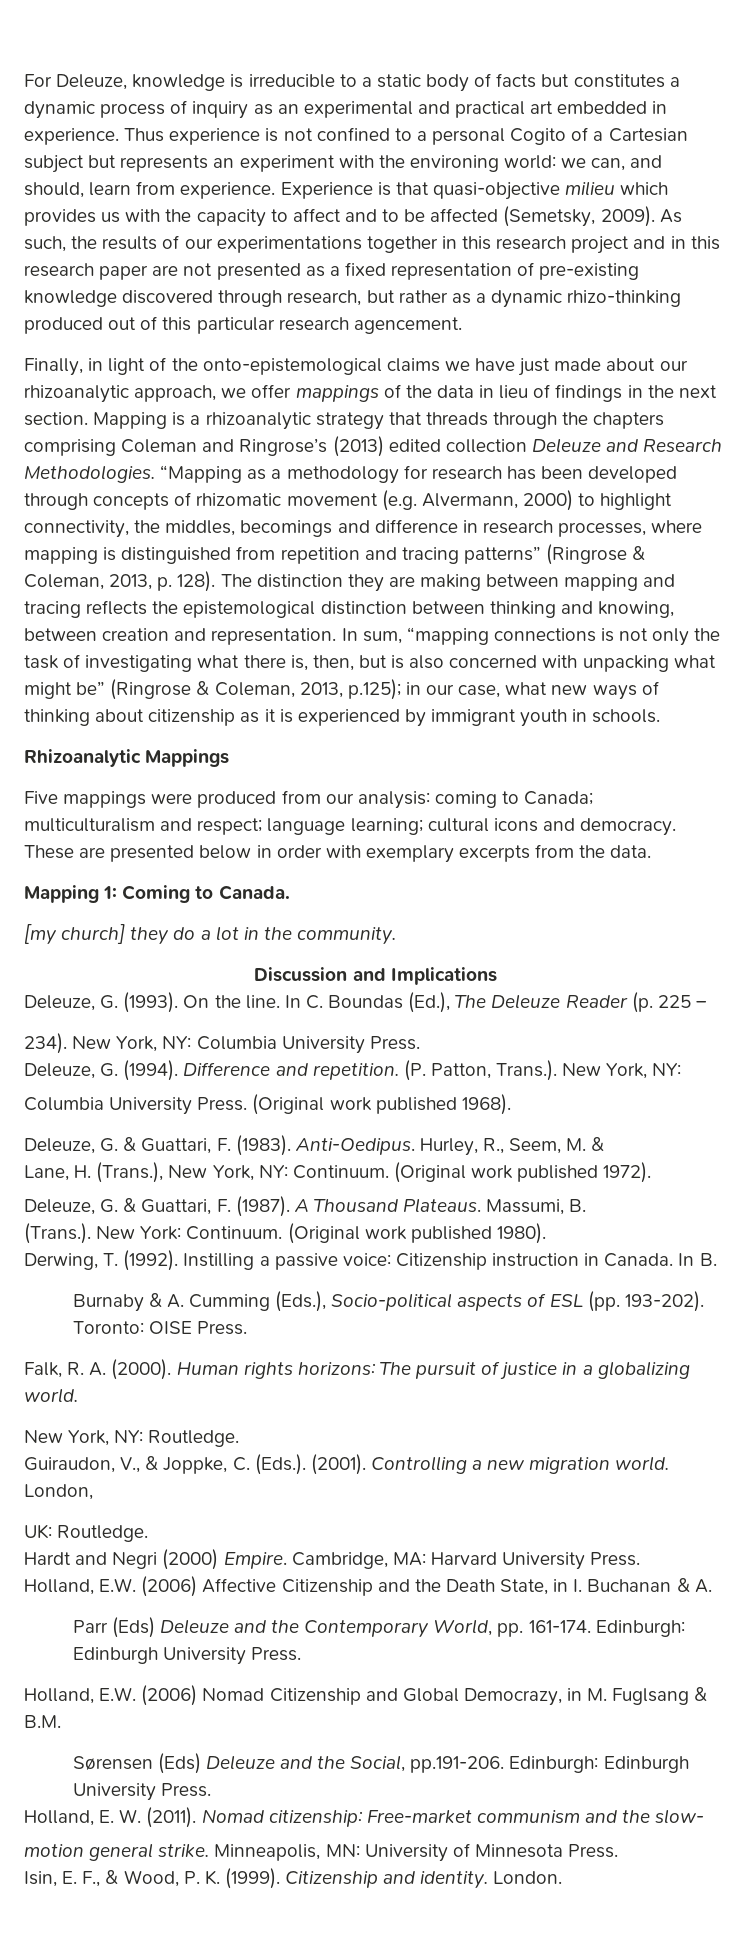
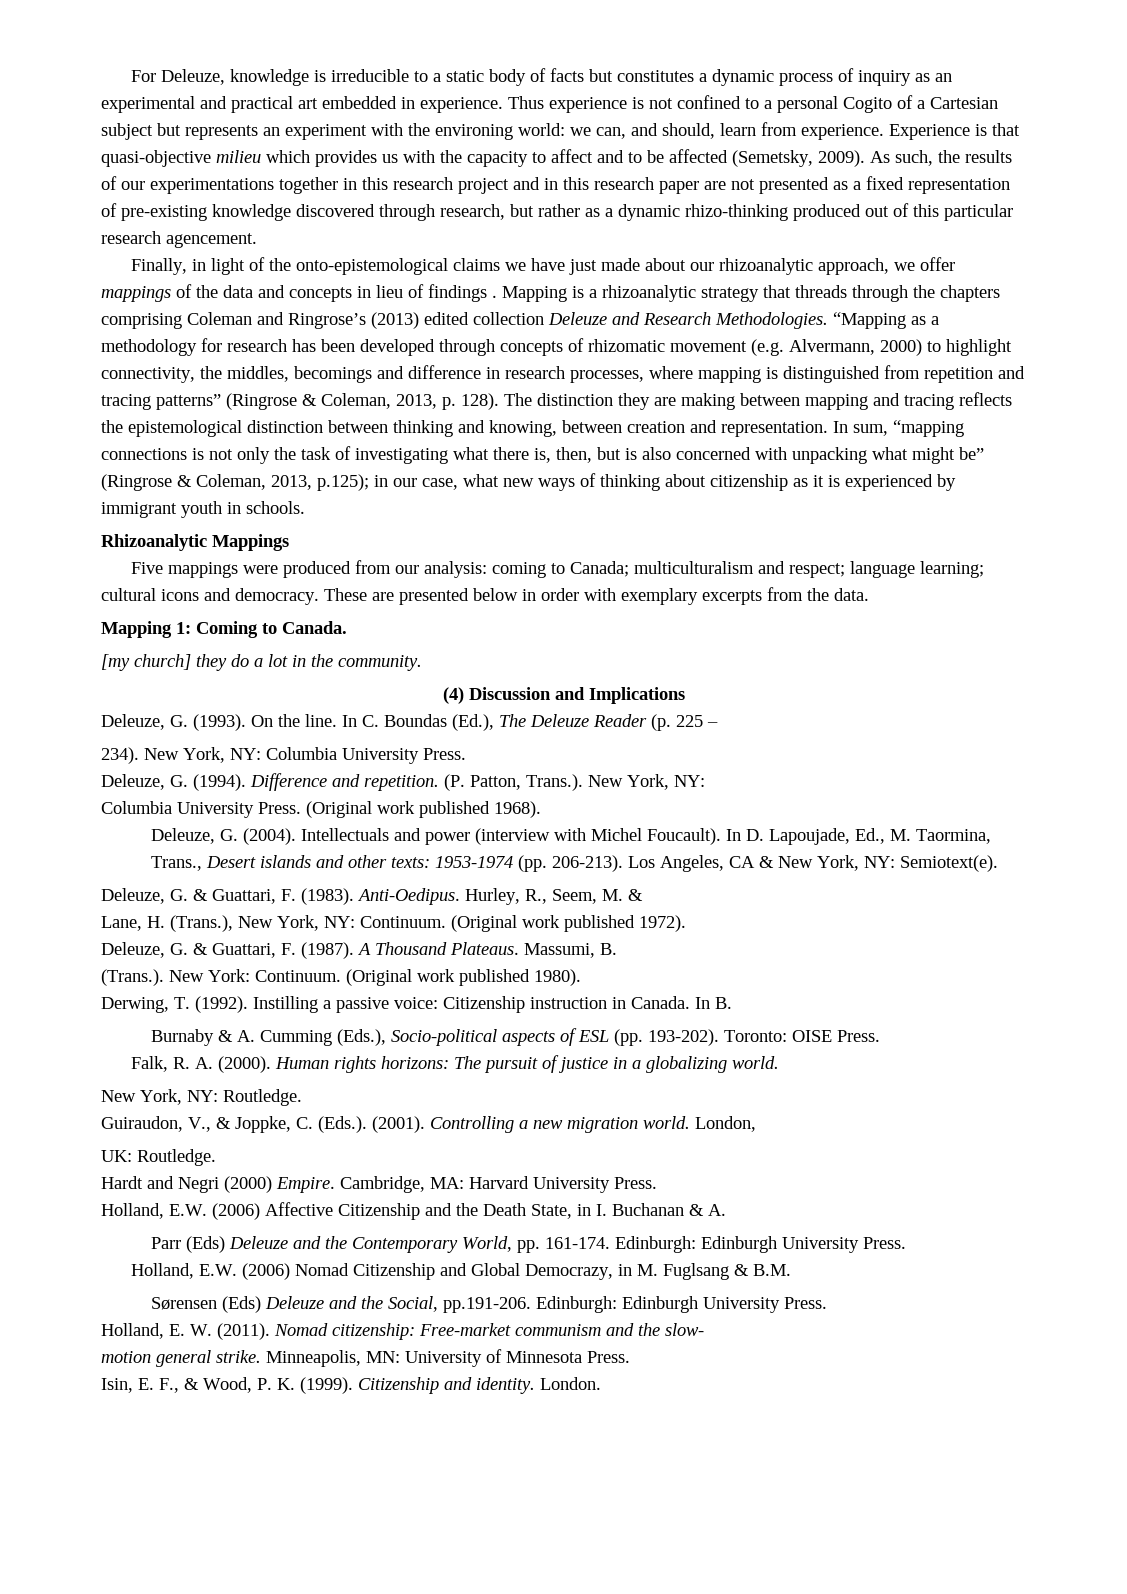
(474, 391) none -> [258,285,352,302] and concepts
[627,385,717,398] [24,412,88,426] in the next section. -> [492,295,497,298] .
(397, 936) none -> [442,687,464,704] (4)
(511, 1104) none -> [151,828,992,845] [151,855,999,872] // Deleuze, G. (2004). Intellectuals and power (interview with Michel Foucault). In D. Lapoujade, Ed., M. Taormina, Trans., Desert islands and other texts: 1953-1974 (pp. 206-213). Los Angeles, CA & New York, NY: Semiotext(e).

